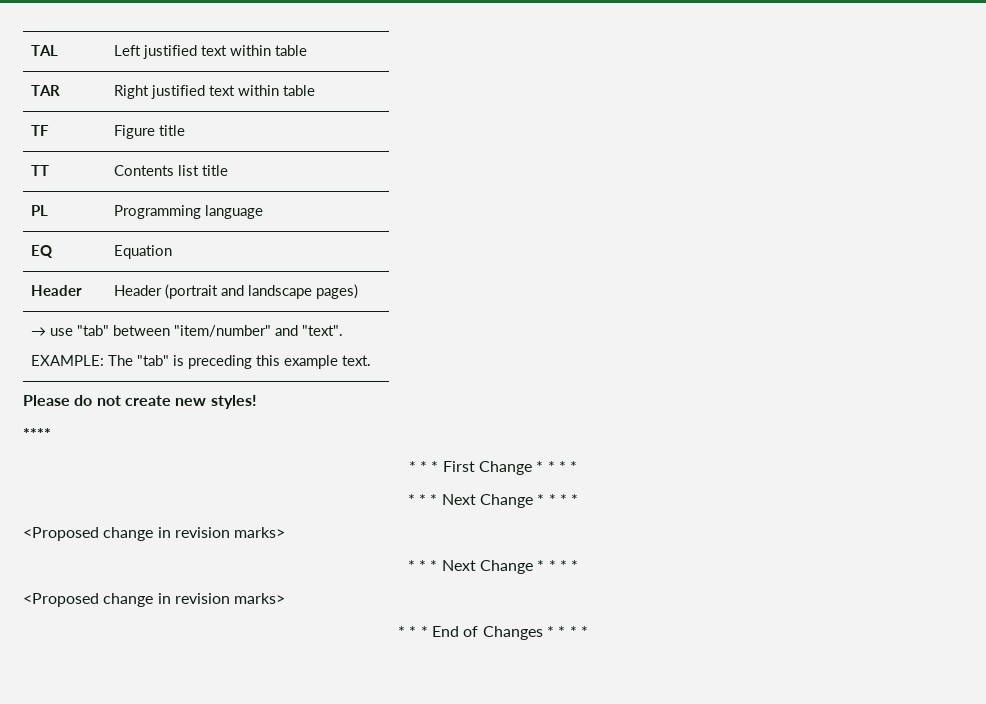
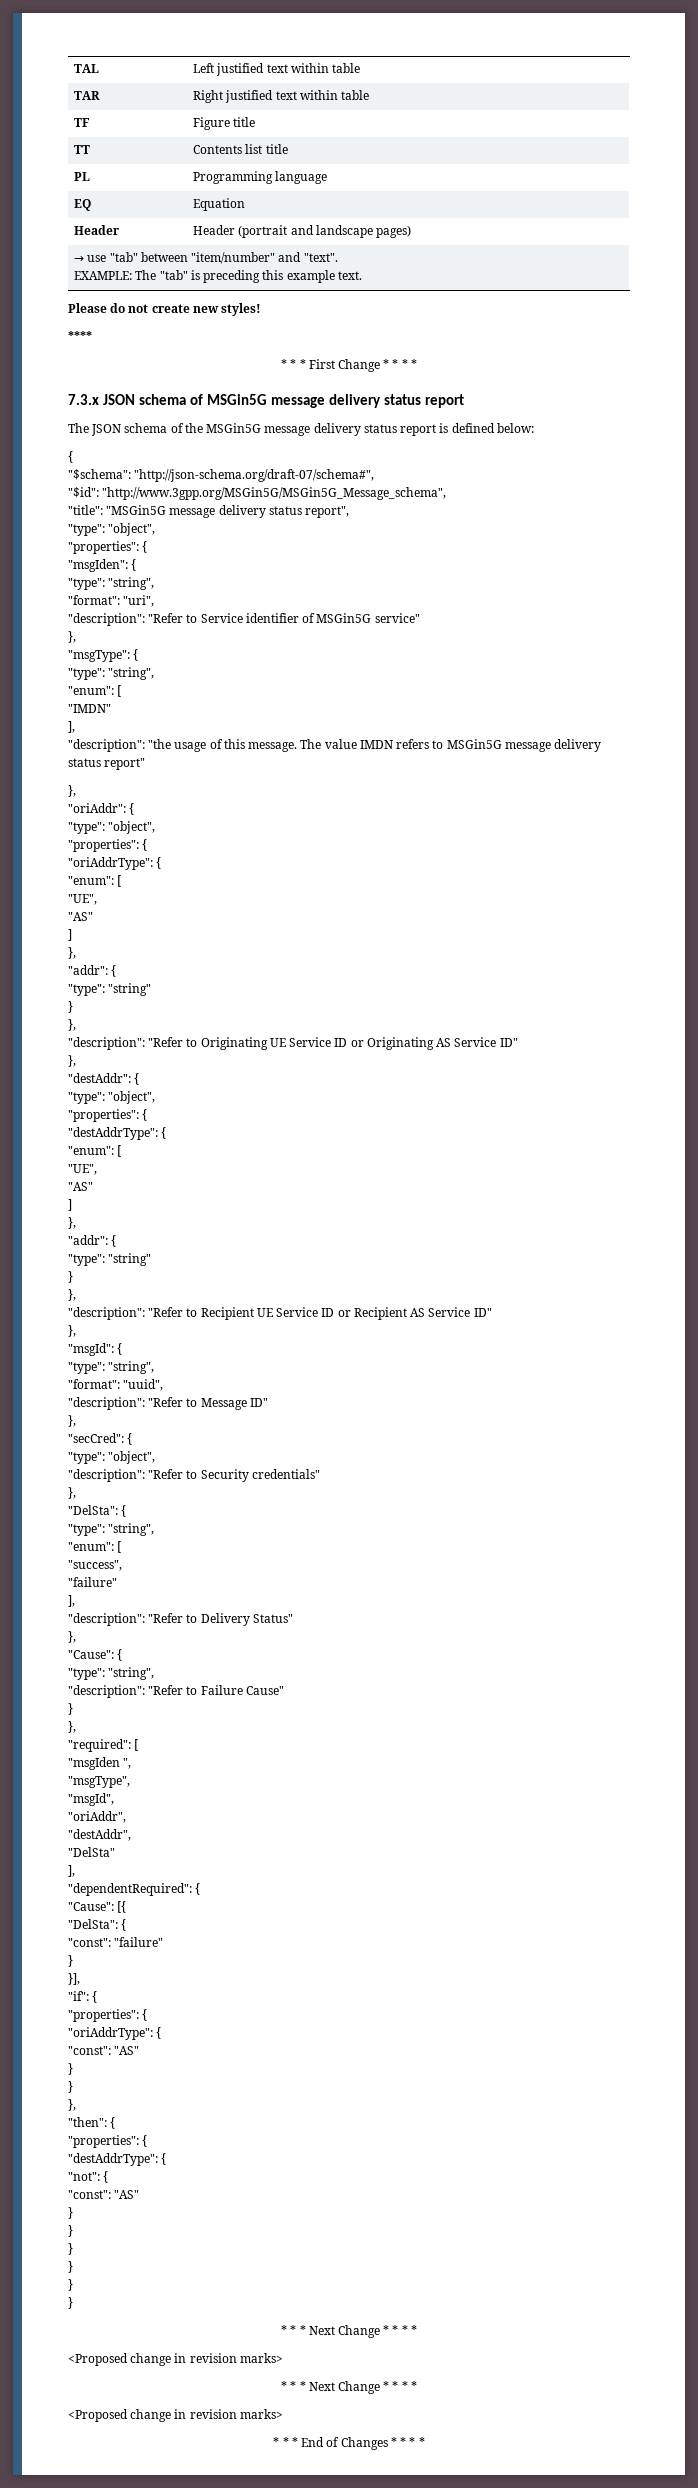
(578, 466) none -> [68,394,465,408] [68,423,534,436] [68,451,73,463] [68,469,375,482] [68,487,447,500] [68,505,350,518] [68,523,156,536] [68,541,148,554] [68,559,137,572] [68,577,155,590] [68,595,155,607] [68,613,420,626] [68,631,76,643] [68,649,139,662] [68,667,155,680] [68,685,122,697] [68,704,111,713] [68,721,75,733] [68,739,602,752] [68,758,146,770] [68,785,76,797] [68,803,135,815] [68,821,156,834] [68,839,148,852] [68,857,162,870] [68,875,122,887] [68,894,97,905] [68,912,93,921] [68,929,72,941] [68,947,76,959] [68,965,117,977] [68,983,152,996] [68,1001,73,1013] [68,1019,76,1031] [68,1037,518,1050] [68,1055,76,1067] [68,1073,140,1085] [68,1091,156,1104] [68,1109,148,1122] [68,1127,167,1140] [68,1145,122,1157] [68,1164,97,1175] [68,1182,93,1191] [68,1199,72,1211] [68,1217,76,1229] [68,1235,117,1247] [68,1253,152,1266] [68,1271,73,1283] [68,1289,76,1301] [68,1307,492,1320] [68,1325,76,1337] [68,1343,123,1356] [68,1361,155,1374] [68,1379,164,1391] [68,1397,268,1410] [68,1415,76,1427] [68,1433,133,1445] [68,1451,156,1464] [68,1469,320,1482] [68,1487,76,1499] [68,1505,127,1517] [68,1523,155,1536] [68,1541,122,1553] [68,1560,122,1571] [68,1577,117,1587] [68,1595,75,1607] [68,1613,293,1626] [68,1631,76,1643] [68,1649,123,1661] [68,1667,155,1680] [68,1685,284,1698] [68,1703,73,1715] [68,1721,76,1733] [68,1739,139,1752] [68,1757,132,1770] [68,1776,130,1788] [68,1793,114,1806] [68,1811,126,1823] [68,1829,131,1841] [68,1847,115,1857] [68,1865,75,1877] [68,1883,201,1896] [68,1901,127,1913] [68,1919,127,1931] [68,1937,164,1947] [68,1955,73,1967] [68,1973,80,1985] [68,1991,98,2003] [68,2009,148,2022] [68,2027,162,2040] [68,2046,140,2055] [68,2063,73,2075] [68,2081,73,2093] [68,2099,76,2111] [68,2117,116,2129] [68,2135,148,2148] [68,2153,167,2166] [68,2171,109,2183] [68,2190,140,2199] [68,2207,73,2219] [68,2225,73,2237] [68,2243,73,2255] [68,2261,73,2273] [68,2279,73,2291] [68,2297,73,2309] // 7.3.x JSON schema of MSGin5G message delivery status report // The JSON schema of the MSGin5G message delivery status report is defined below: // { // "$schema": "http://json-schema.org/draft-07/schema#", // "$id": "http://www.3gpp.org/MSGin5G/MSGin5G_Message_schema", // "title": "MSGin5G message delivery status report", // "type": "object", // "properties": { // "msgIden": { // "type": "string", // "format": "uri", // "description": "Refer to Service identifier of MSGin5G service" // }, // "msgType": { // "type": "string", // "enum": [ // "IMDN" // ], // "description": "the usage of this message. The value IMDN refers to MSGin5G message delivery status report" // }, // "oriAddr": { // "type": "object", // "properties": { // "oriAddrType": { // "enum": [ // "UE", // "AS" // ] // }, // "addr": { // "type": "string" // } // }, // "description": "Refer to Originating UE Service ID or Originating AS Service ID" // }, // "destAddr": { // "type": "object", // "properties": { // "destAddrType": { // "enum": [ // "UE", // "AS" // ] // }, // "addr": { // "type": "string" // } // }, // "description": "Refer to Recipient UE Service ID or Recipient AS Service ID" // }, // "msgId": { // "type": "string", // "format": "uuid", // "description": "Refer to Message ID" // }, // "secCred": { // "type": "object", // "description": "Refer to Security credentials" // }, // "DelSta": { // "type": "string", // "enum": [ // "success", // "failure" // ], // "description": "Refer to Delivery Status" // }, // "Cause": { // "type": "string", // "description": "Refer to Failure Cause" // } // }, // "required": [ // "msgIden ", // "msgType", // "msgId", // "oriAddr", // "destAddr", // "DelSta" // ], // "dependentRequired": { // "Cause": [{ // "DelSta": { // "const": "failure" // } // }], // "if": { // "properties": { // "oriAddrType": { // "const": "AS" // } // } // }, // "then": { // "properties": { // "destAddrType": { // "not": { // "const": "AS" // } // } // } // } // } // }

